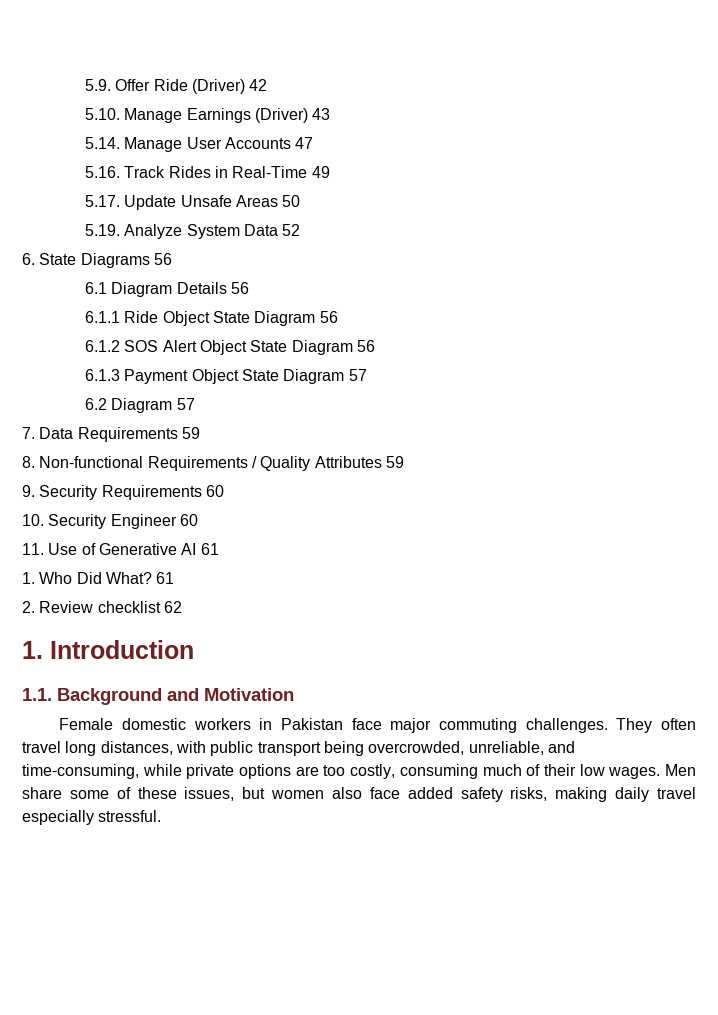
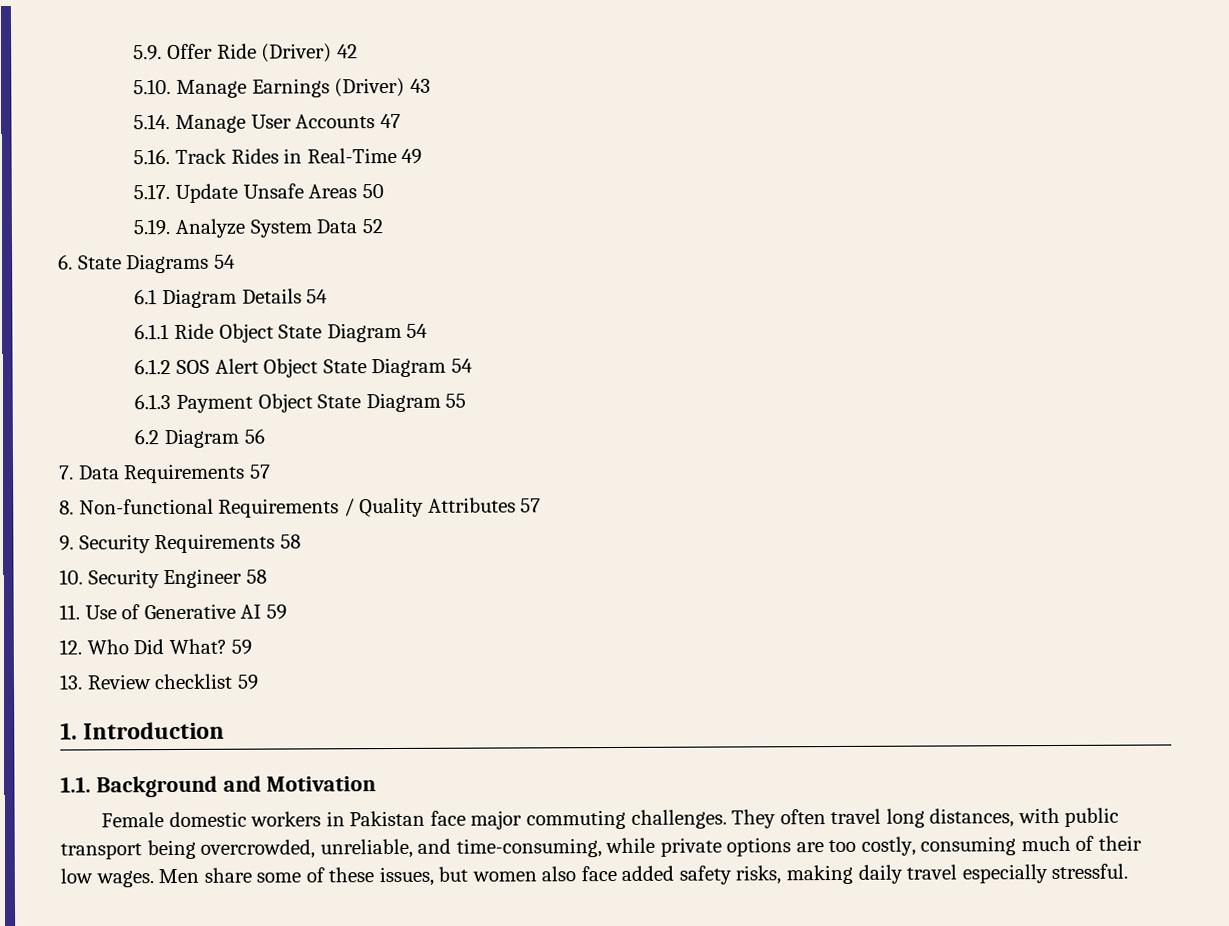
[153,253,172,265] 56 -> [213,254,236,269] 54
[230,282,249,294] 56 -> [306,289,329,304] 54
[319,311,338,323] 56 -> [406,323,429,338] 54
[356,340,375,352] 56 -> [450,358,473,373] 54
[348,369,367,381] 57 -> [445,393,467,408] 55
[176,398,195,410] 57 -> [243,428,265,444] 56
[181,427,200,439] 59 -> [249,464,271,479] 57
[385,456,404,468] 59 -> [520,498,542,513] 57
[205,485,224,497] 60 -> [279,534,301,549] 58
[179,514,198,526] 60 -> [245,569,267,584] 58
[200,543,219,555] [22,572,35,584] 61 // 1. -> [265,604,287,620] [59,639,82,655] 59 // 12.
[156,572,175,584] [22,601,35,613] 61 // 2. -> [231,639,253,655] [59,674,83,690] 59 // 13.
[163,601,182,613] 62 -> [236,674,259,690] 59

